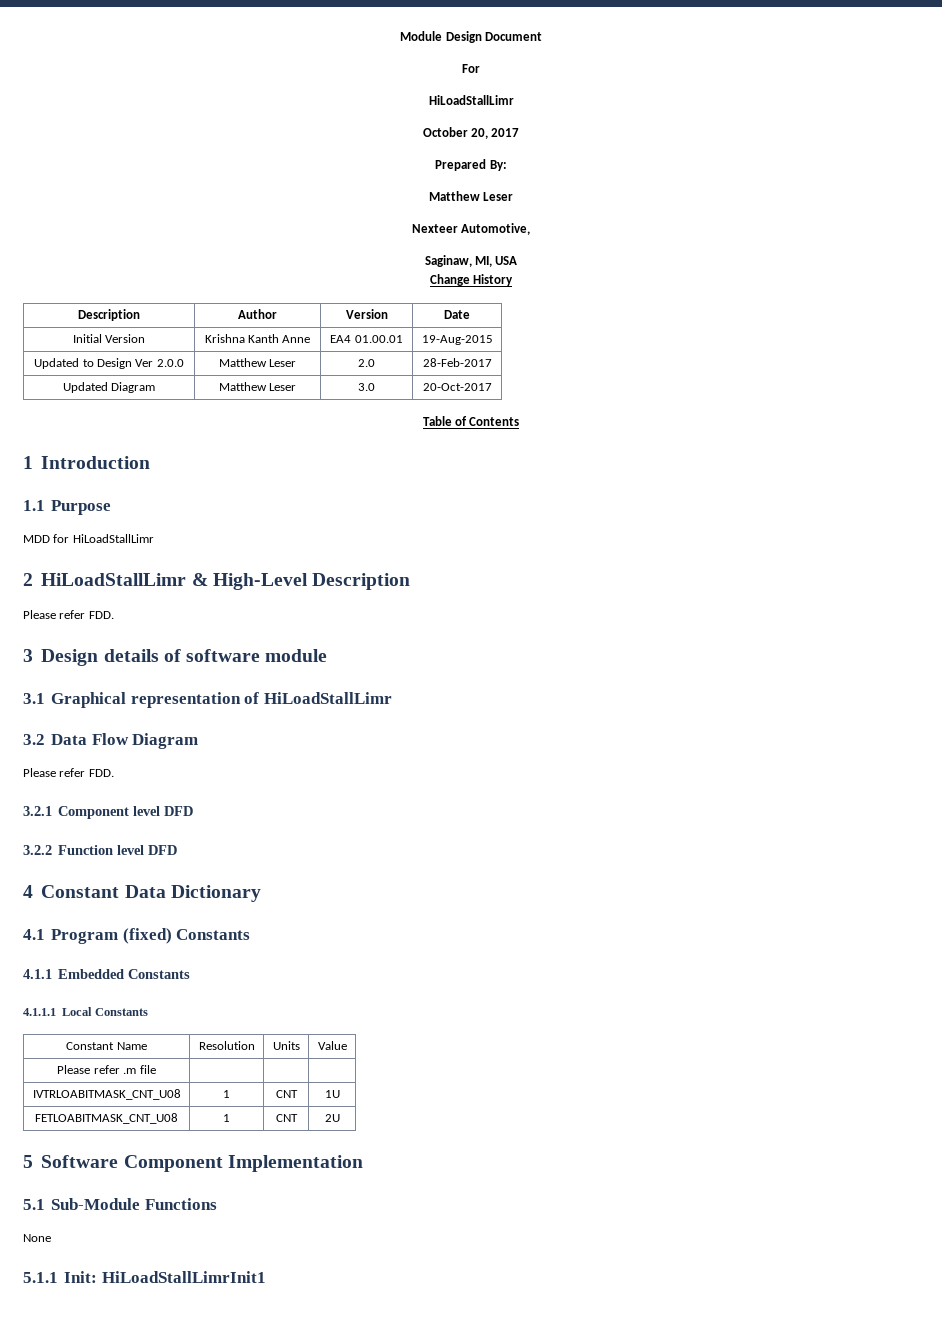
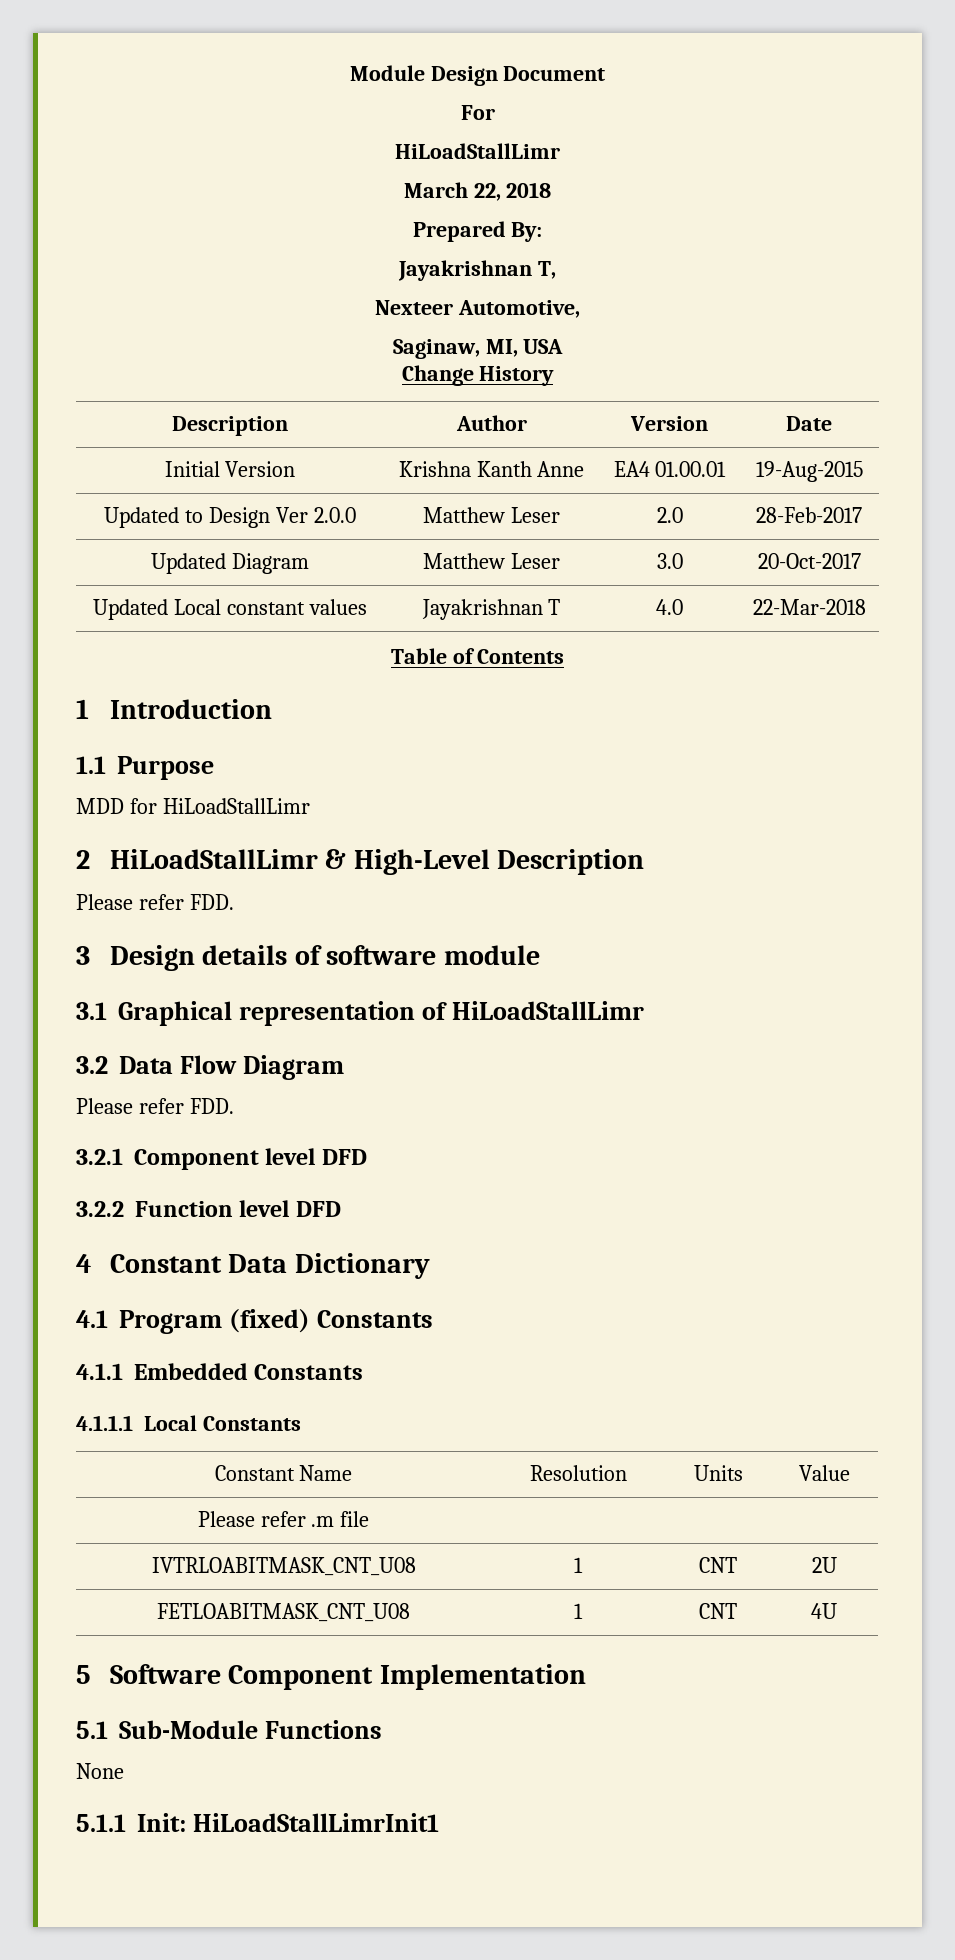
[422,127,520,139] October 20, 2017 -> [403,182,552,201] March 22, 2018
[428,191,514,201] Matthew Leser -> [398,260,556,281] Jayakrishnan T,
(492, 387) none -> [93,599,367,620] [421,599,561,620] [656,599,683,615] [752,599,866,615] // Updated Local constant values | Jayakrishnan T | 4.0 | 22-Mar-2018
[324,1090,340,1098] 1U -> [811,1557,837,1573] 2U
[324,1114,340,1122] 2U -> [811,1603,837,1619] 4U

